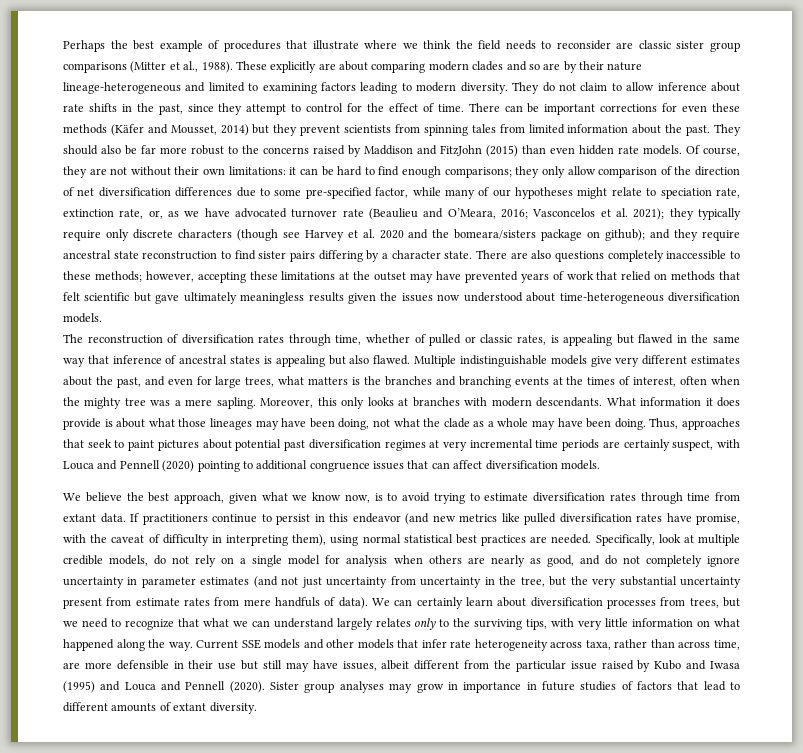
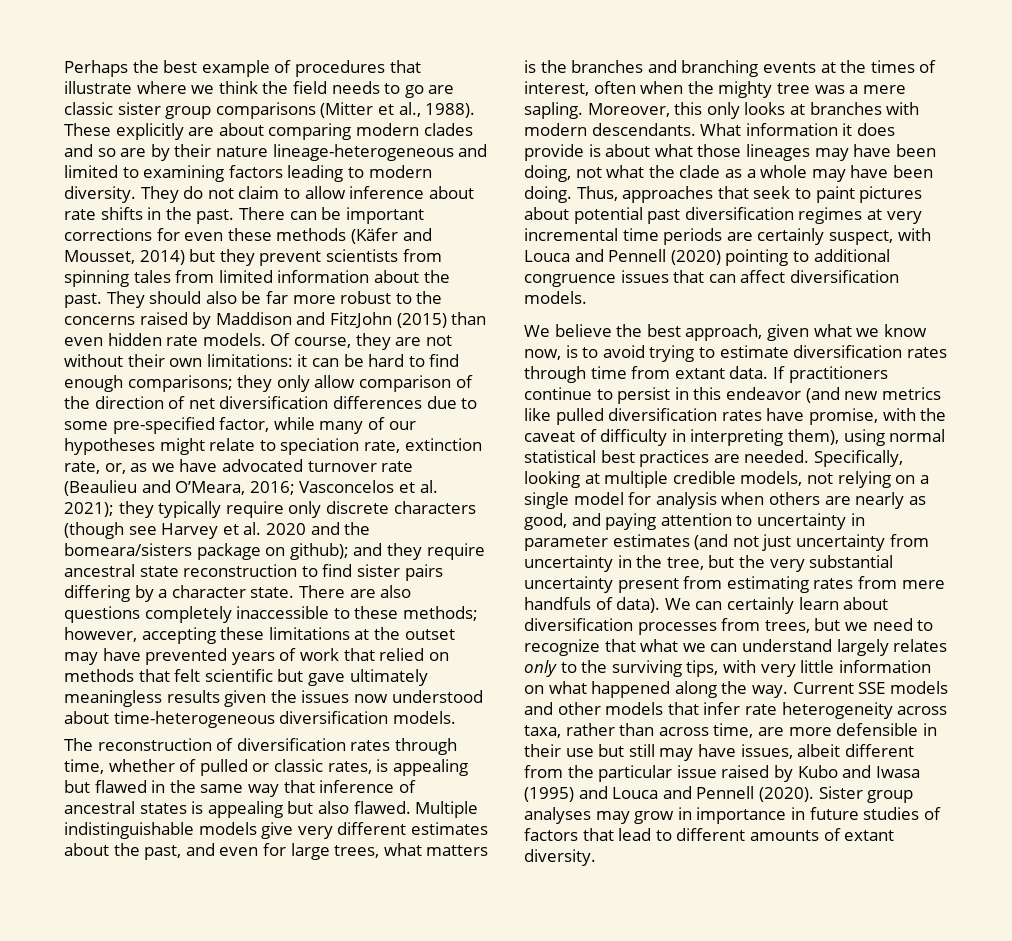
[556,40,611,50] reconsider -> [404,85,424,98] go
[158,103,464,115] past, since they attempt to control for the effect of time. -> [196,209,235,224] past.
[658,534,681,543] look -> [524,471,580,488] looking
[154,555,217,567] do not rely -> [806,471,891,488] not relying
[604,555,740,567] do not completely ignore -> [605,513,753,530] paying attention to
[135,598,180,606] estimate -> [726,576,809,593] estimating

